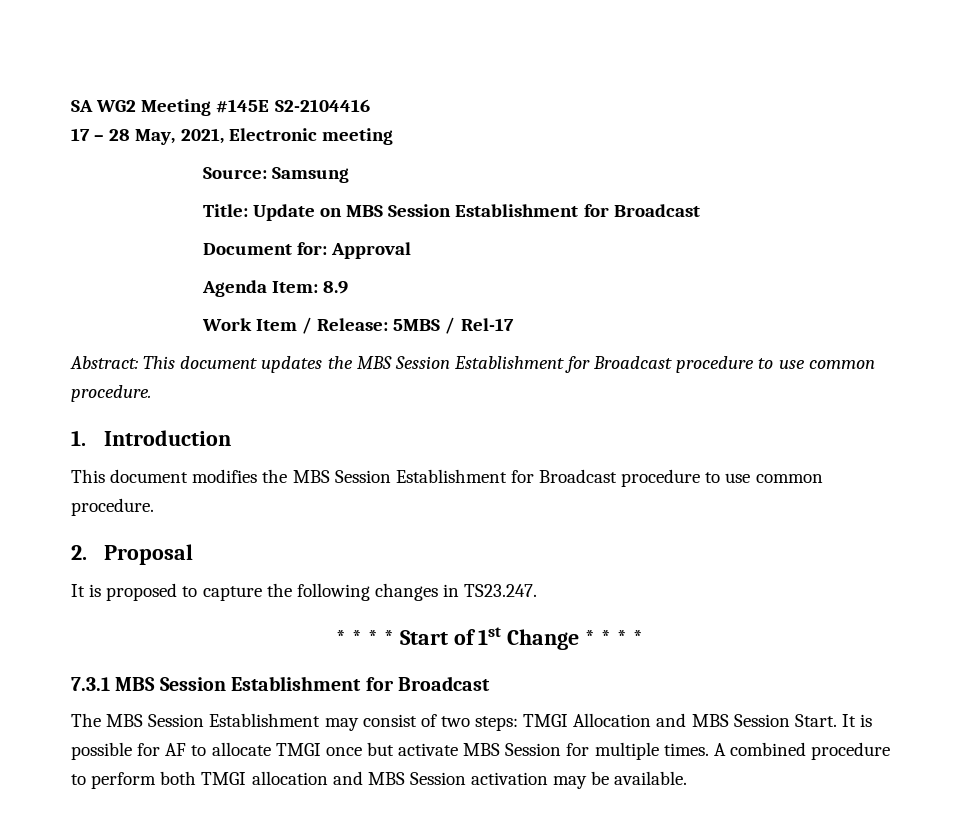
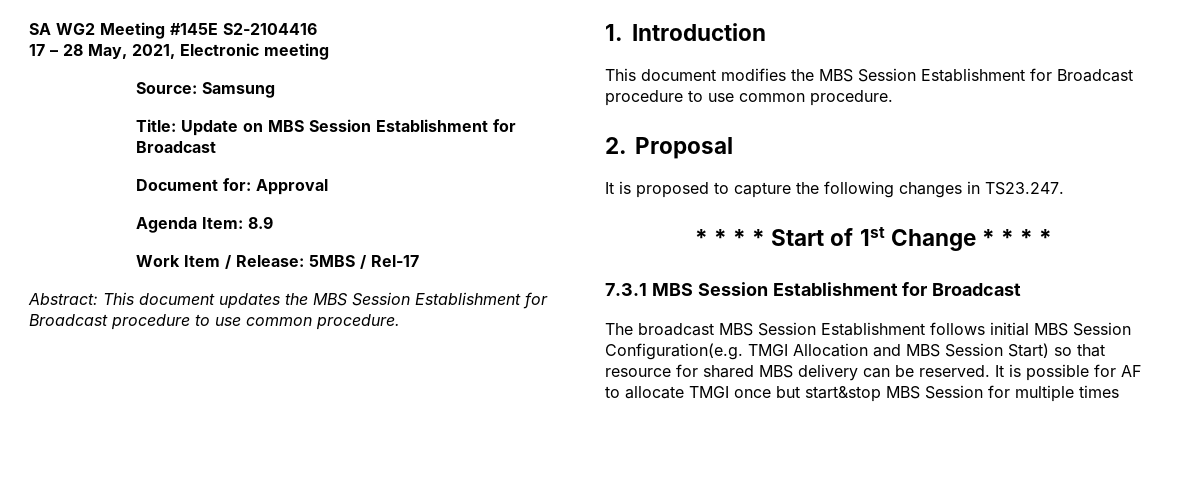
[106,713,519,731] MBS Session Establishment may consist of two steps: -> [638,322,1131,336] [605,343,743,360] broadcast MBS Session Establishment follows initial MBS Session Configuration(e.g.
[794,714,837,727] Start. -> [1008,343,1105,358] [605,364,990,381] Start) so that resource for shared MBS delivery can be reserved.
[398,743,459,756] activate -> [805,386,881,402] start&stop
[663,742,891,760] [71,771,688,789] times. A combined procedure to perform both TMGI allocation and MBS Session activation may be available. -> [1079,385,1119,398] times

